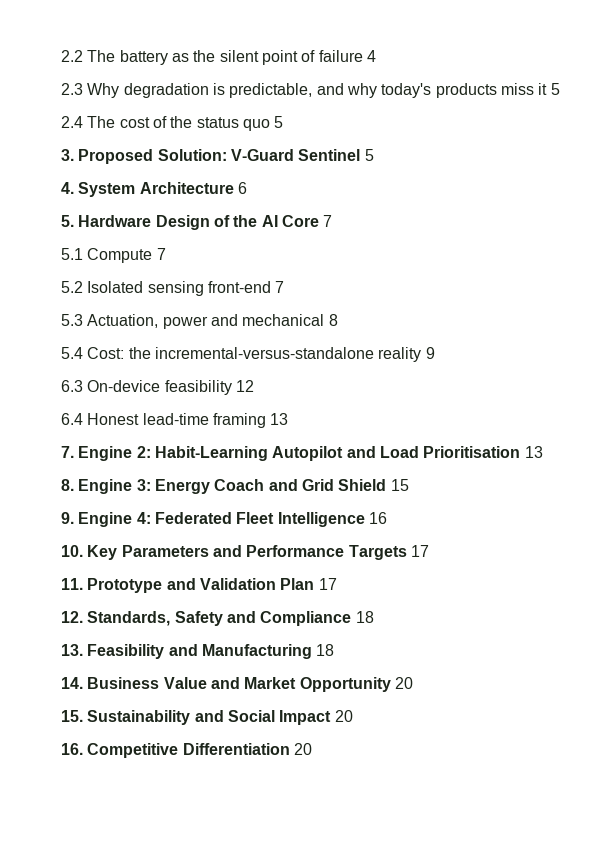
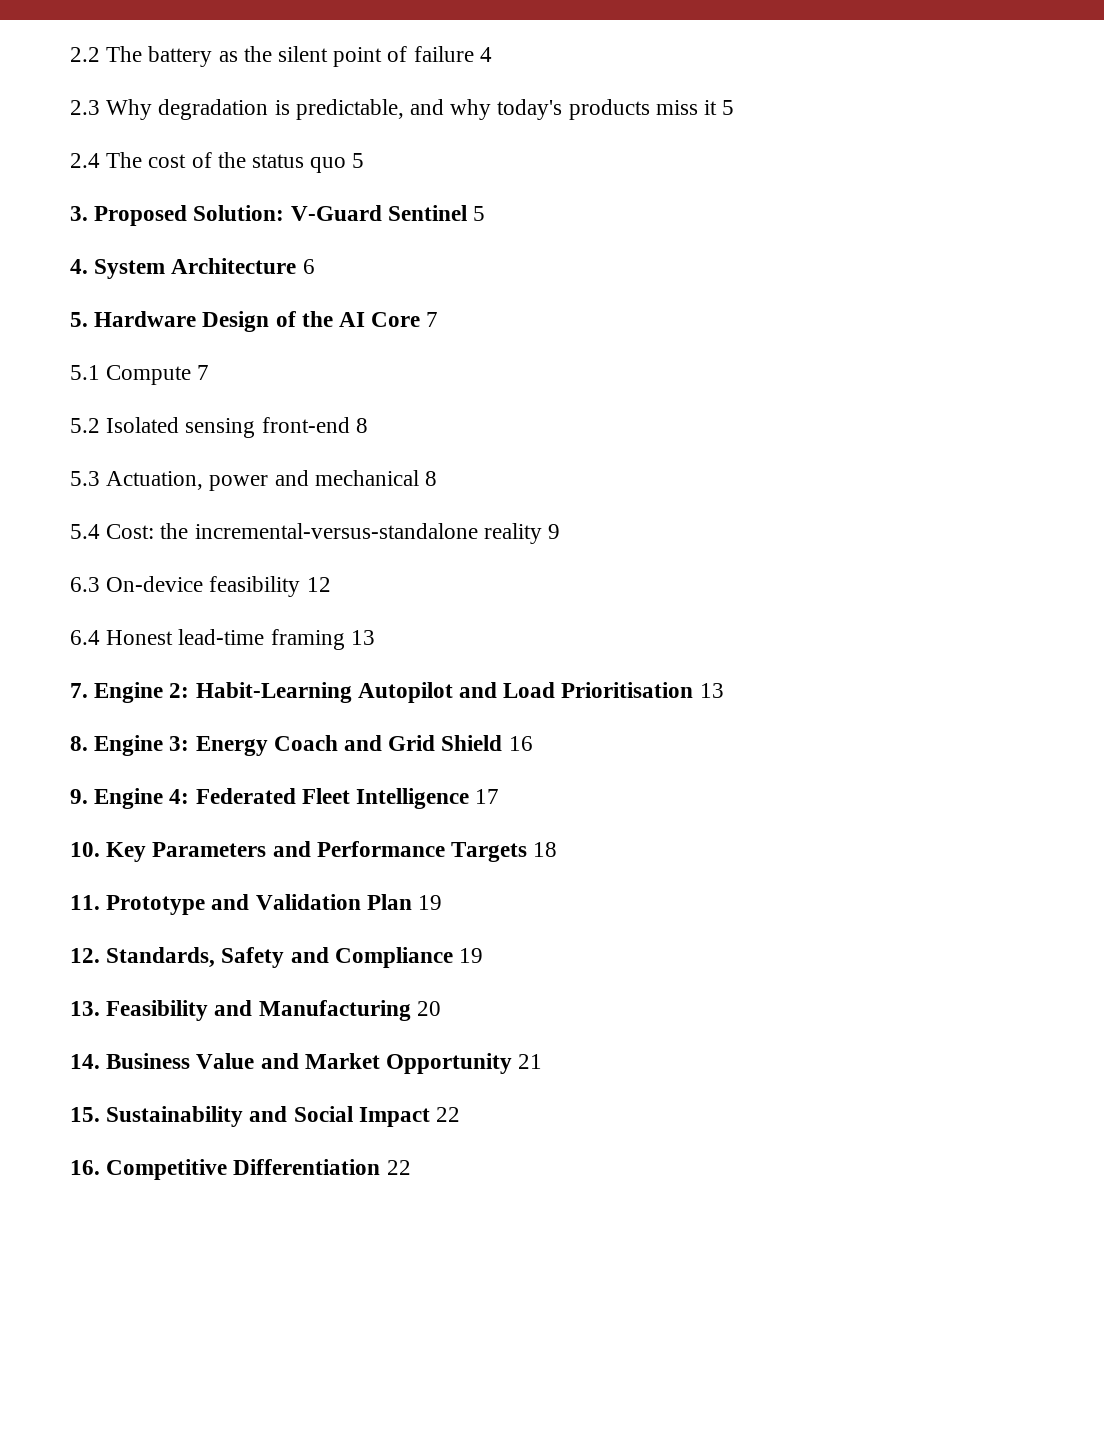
[275,281,285,293] 7 -> [355,418,368,433] 8
[390,479,409,491] 15 -> [508,736,533,751] 16
[368,512,387,524] 16 -> [475,789,500,804] 17
[410,545,429,557] 17 -> [533,842,558,857] 18
[318,578,337,590] 17 -> [418,895,443,910] 19
[355,611,374,623] 18 -> [459,948,484,963] 19
[316,644,335,656] 18 -> [416,1001,441,1016] 20
[394,677,413,689] 20 -> [518,1054,543,1069] 21
[334,710,353,722] 20 -> [436,1107,461,1122] 22
[293,743,312,755] 20 -> [386,1160,411,1175] 22

